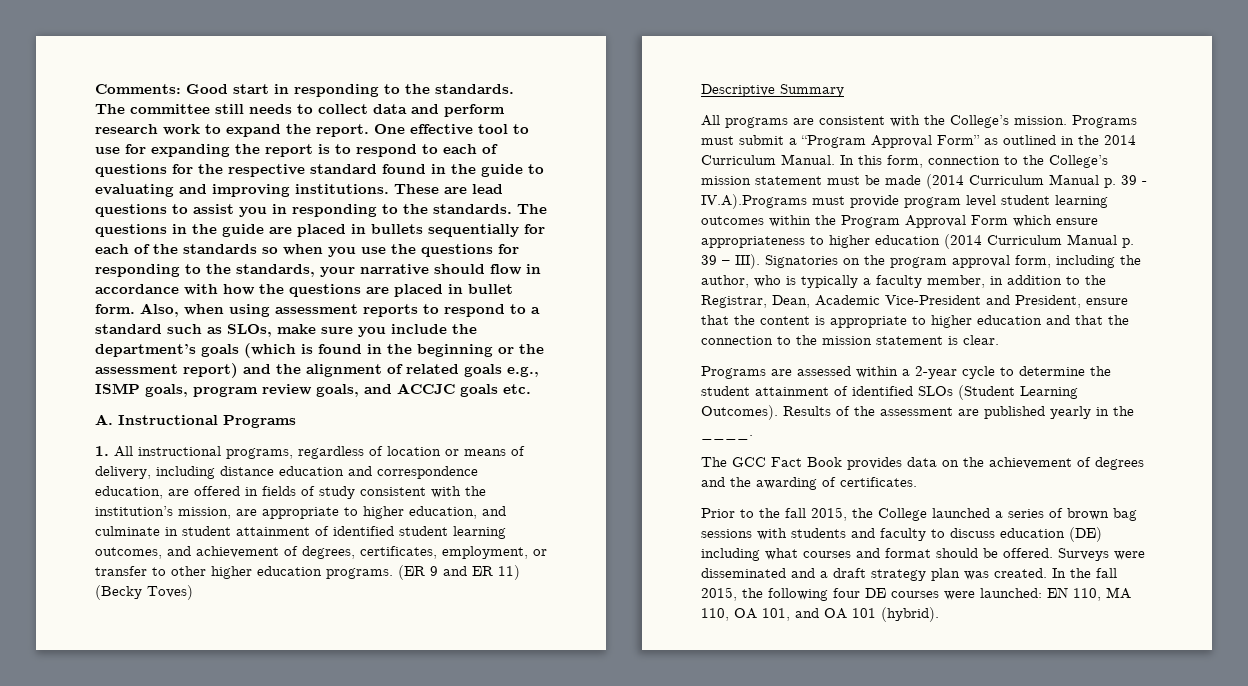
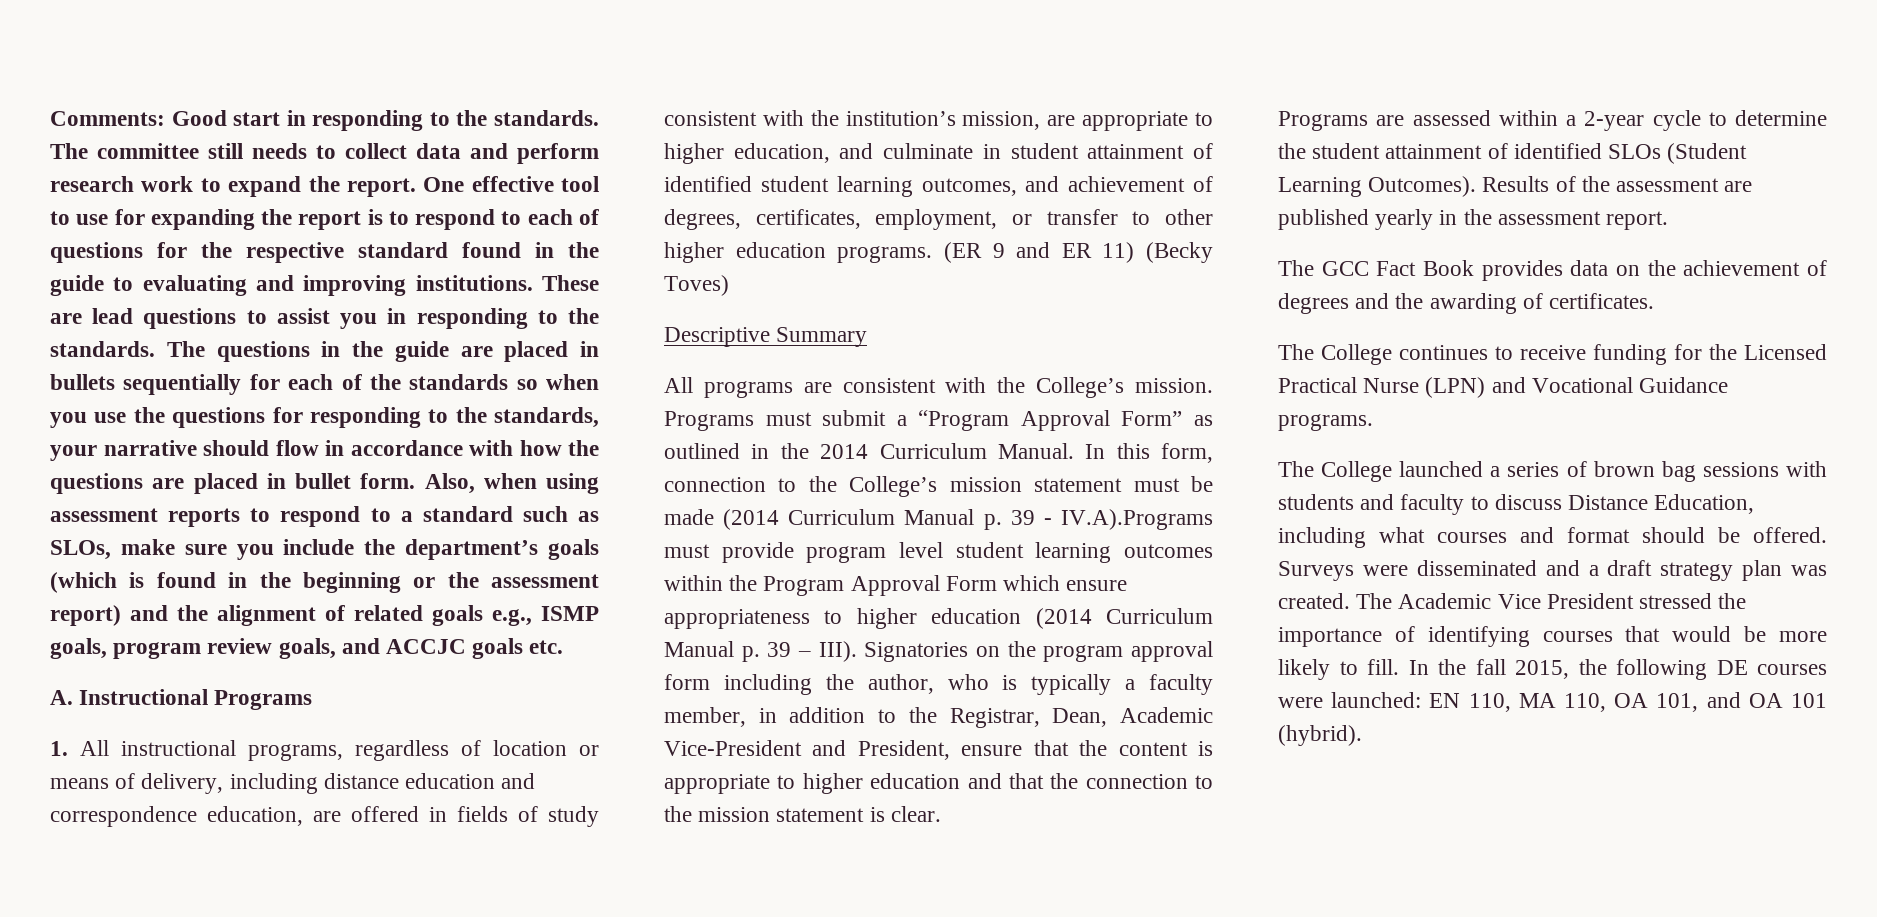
[1015,255,1051,268] form, -> [664,674,710,690] form
[701,435,753,440] ____. -> [1497,211,1669,230] assessment report.
[701,507,873,521] Prior to the fall 2015, the -> [1278,344,1827,365] [1278,377,1729,398] [1278,414,1373,431] [1278,461,1314,477] The College continues to receive funding for the Licensed Practical Nurse (LPN) and Vocational Guidance programs. // The
[1000,527,1102,542] education (DE) -> [1568,494,1755,514] Distance Education,
(1047, 573) none -> [1356,593,1747,609] [1278,626,1827,647] [1278,659,1399,680] The Academic Vice President stressed the importance of identifying courses that would be more likely to fill.
[833,588,860,598] four -> (1707, 669) none

